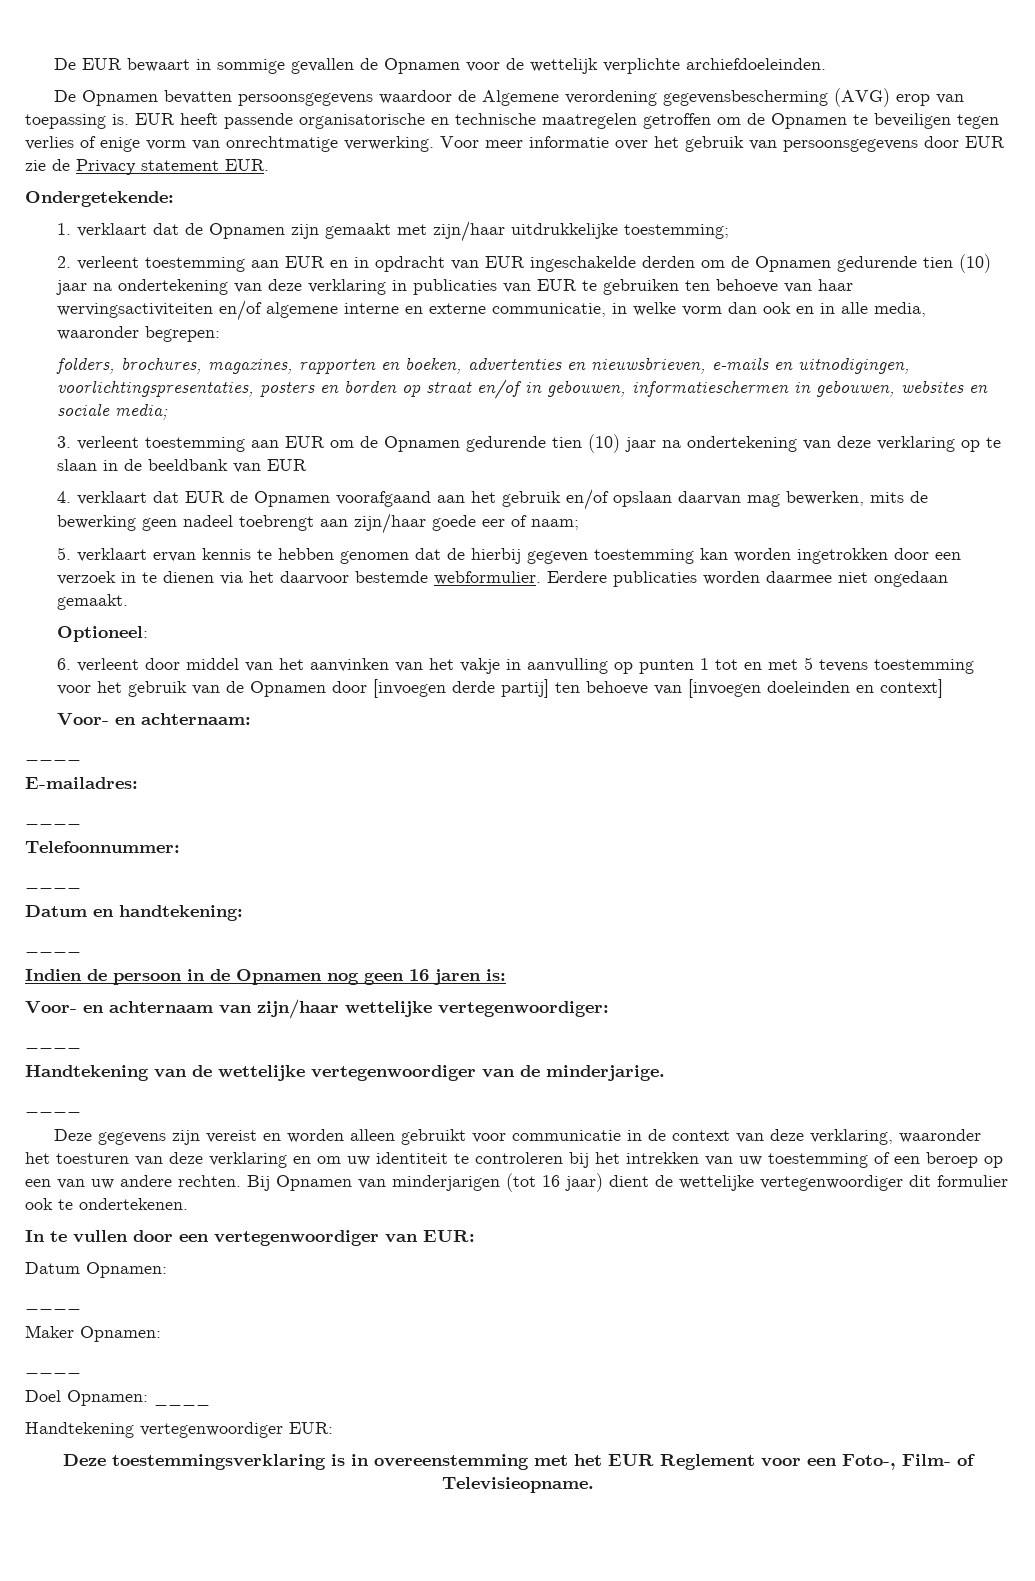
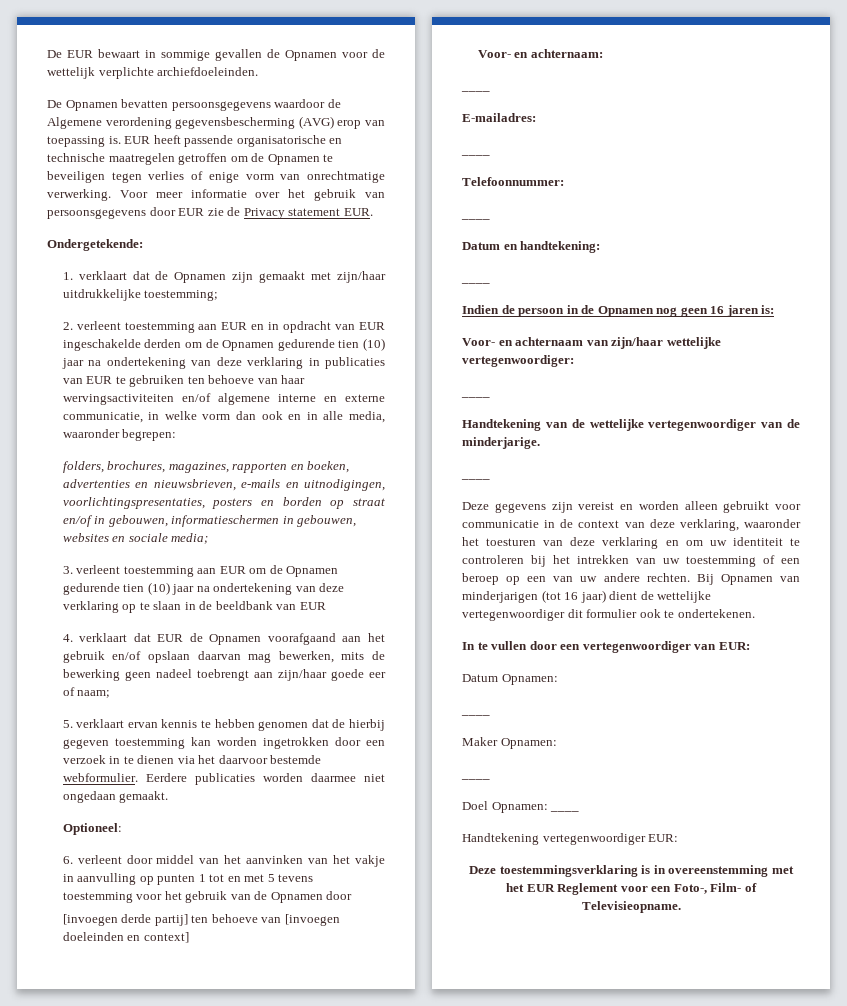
(367, 687) none -> (353, 895) //

